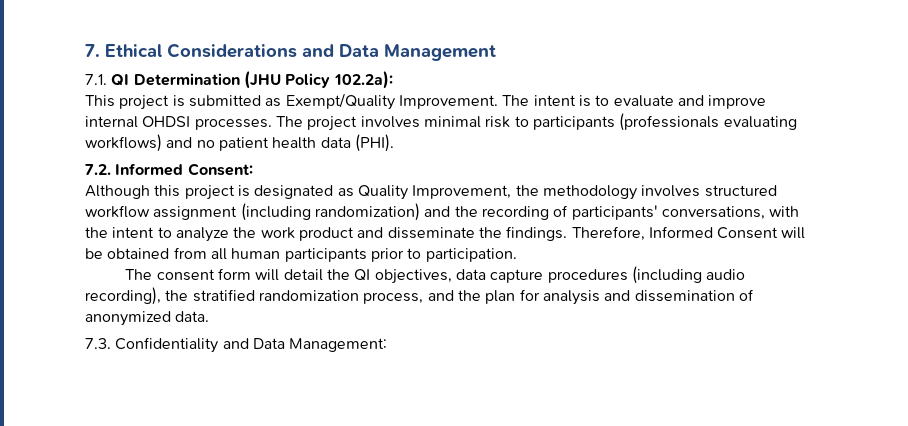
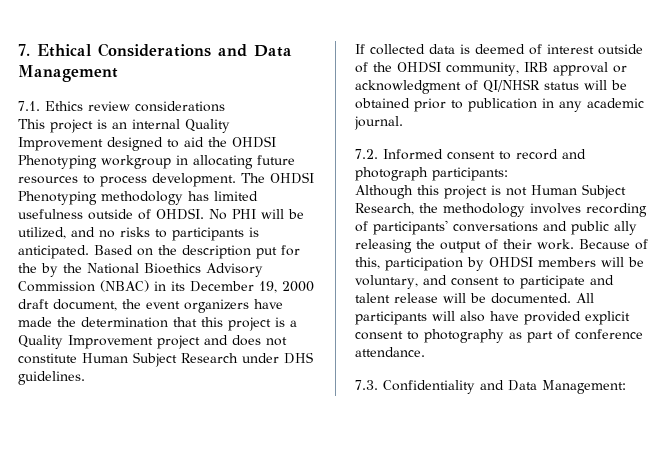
[111,71,393,89] [85,93,767,110] [85,113,797,131] [85,134,394,152] [85,163,253,176] [85,185,777,200] [85,203,800,221] [85,226,806,242] [85,247,517,262] [125,266,746,284] [85,287,754,305] [85,311,210,326] QI Determination (JHU Policy 102.2a): // This project is submitted as Exempt/Quality Improvement. The intent is to evaluate and improve internal OHDSI processes. The project involves minimal risk to participants (professionals evaluating workflows) and no patient health data (PHI). // 7.2. Informed Consent: // Although this project is designated as Quality Improvement, the methodology involves structured workflow assignment (including randomization) and the recording of participants' conversations, with the intent to analyze the work product and disseminate the findings. Therefore, Informed Consent will be obtained from all human participants prior to participation. // The consent form will detail the QI objectives, data capture procedures (including audio recording), the stratified randomization process, and the plan for analysis and dissemination of anonymized data. -> [45,101,225,112] [18,119,230,133] [18,136,276,151] [18,155,295,169] [18,172,314,187] [18,191,258,205] [18,208,304,220] [18,227,259,241] [18,245,300,259] [18,263,263,277] [18,280,314,293] [18,299,283,313] [18,317,297,331] [18,335,287,349] [18,352,313,367] [18,371,85,385] [355,44,643,55] [355,61,627,76] [355,79,627,94] [355,98,644,112] [354,116,403,130] [355,149,586,160] [355,167,508,181] [355,184,626,199] [355,203,647,217] [355,220,637,235] [355,239,648,253] [355,256,644,271] [355,275,614,289] [355,293,594,304] [355,311,630,325] [355,329,643,343] [355,347,425,357] Ethics review considerations // This project is an internal Quality Improvement designed to aid the OHDSI Phenotyping workgroup in allocating future resources to process development. The OHDSI Phenotyping methodology has limited usefulness outside of OHDSI. No PHI will be utilized, and no risks to participants is anticipated. Based on the description put for the by the National Bioethics Advisory Commission (NBAC) in its December 19, 2000 draft document, the event organizers have made the determination that this project is a Quality Improvement project and does not constitute Human Subject Research under DHS guidelines. // If collected data is deemed of interest outside of the OHDSI community, IRB approval or acknowledgment of QI/NHSR status will be obtained prior to publication in any academic journal. // 7.2. Informed consent to record and photograph participants: // Although this project is not Human Subject Research, the methodology involves recording of participants' conversations and public ally releasing the output of their work. Because of this, participation by OHDSI members will be voluntary, and consent to participate and talent release will be documented. All participants will also have provided explicit consent to photography as part of conference attendance.

